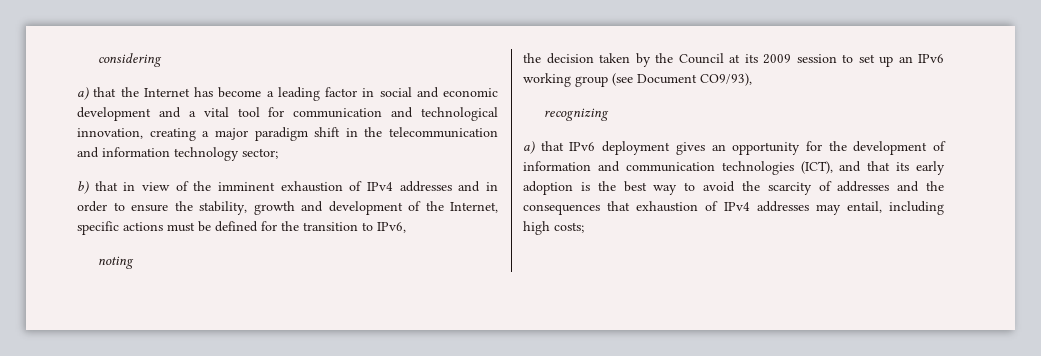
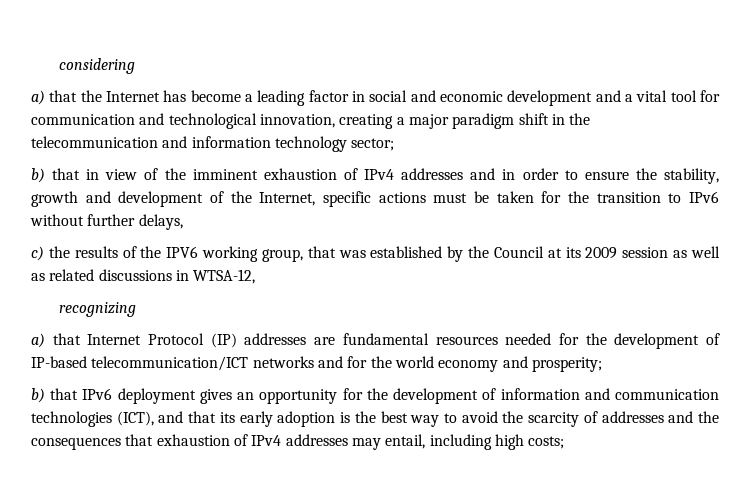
[215,221,258,232] defined -> [496,191,534,203] taken
[377,222,406,233] [98,256,135,269] [523,53,630,64] IPv6, // noting // the decision taken -> [689,191,719,203] [30,214,183,230] [31,246,443,262] IPv6 without further delays, // c) the results of the IPV6 working group, that was established
[842,54,944,67] [523,73,752,87] [544,108,610,121] [523,141,535,154] to set up an IPv6 working group (see Document CO9/93), // recognizing // a) -> [673,246,721,258] [31,269,256,284] [59,302,137,317] [31,333,721,349] [31,356,602,372] [31,388,45,403] as well as related discussions in WTSA-12, // recognizing // a) that Internet Protocol (IP) addresses are fundamental resources needed for the development of IP-based telecommunication/ICT networks and for the world economy and prosperity; // b)

